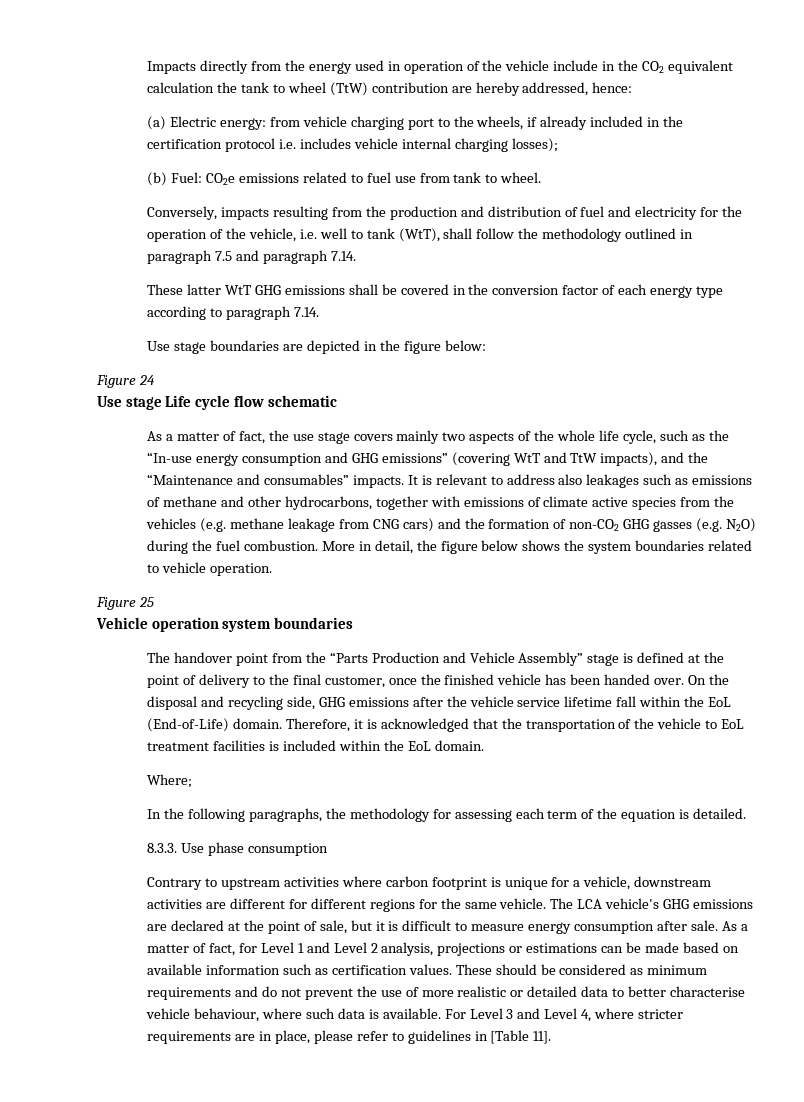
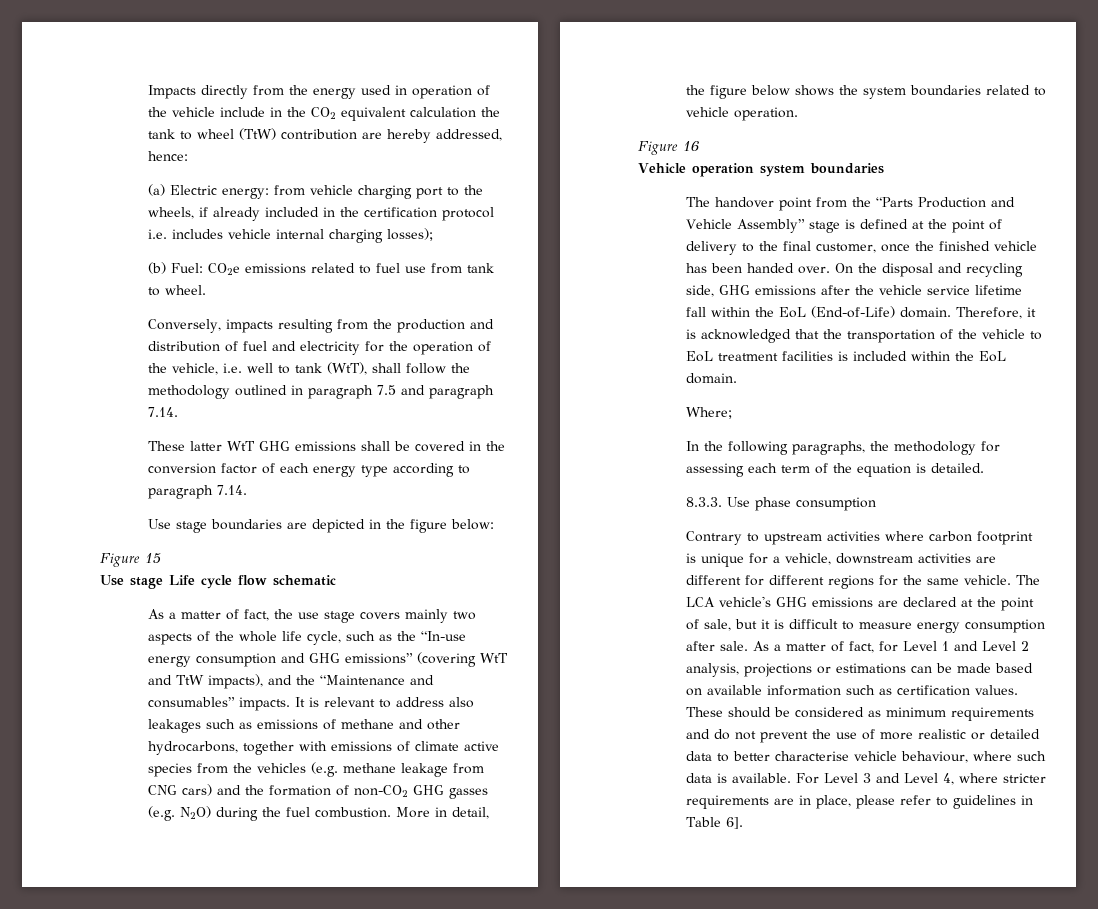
[138,375,155,385] 24 -> [144,553,161,564] 15
[138,597,154,607] 25 -> [682,141,699,151] 16
[490,1030,552,1044] [Table 11]. -> [686,817,744,829] Table 6].

